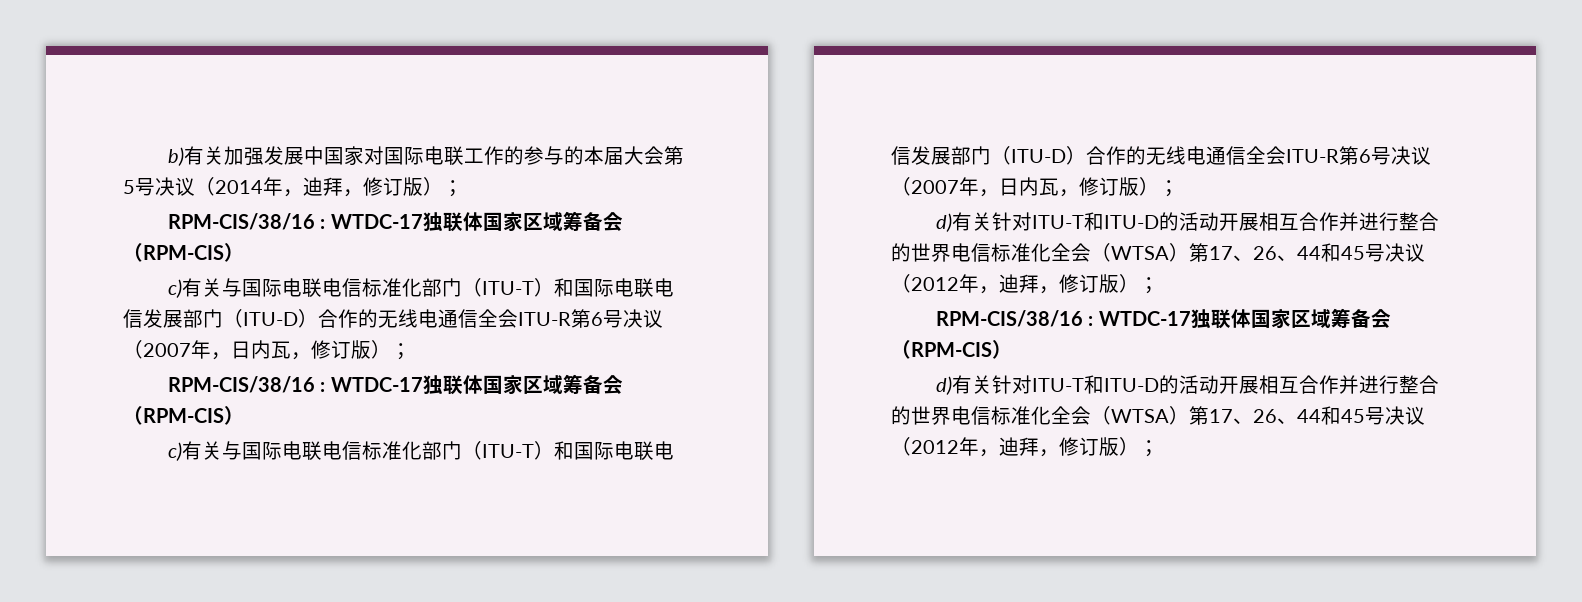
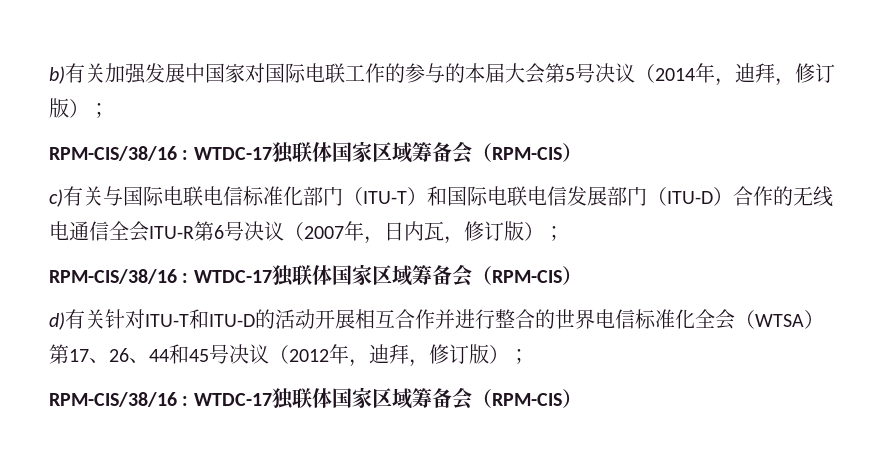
[168,441,675,461] [891,146,1431,165] [891,177,1179,197] // c)有关与国际电联电信标准化部门（ITU-T）和国际电联电信发展部门（ITU-D）合作的无线电通信全会ITU-R第6号决议（2007年，日内瓦，修订版）； -> (582, 275) none
[936,375,1440,395] [891,406,1425,425] [891,437,1159,457] // d)有关针对ITU-T和ITU-D的活动开展相互合作并进行整合的世界电信标准化全会（WTSA）第17、26、44和45号决议（2012年，迪拜，修订版）； -> (582, 398) none

